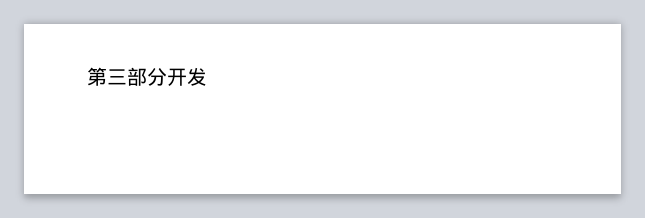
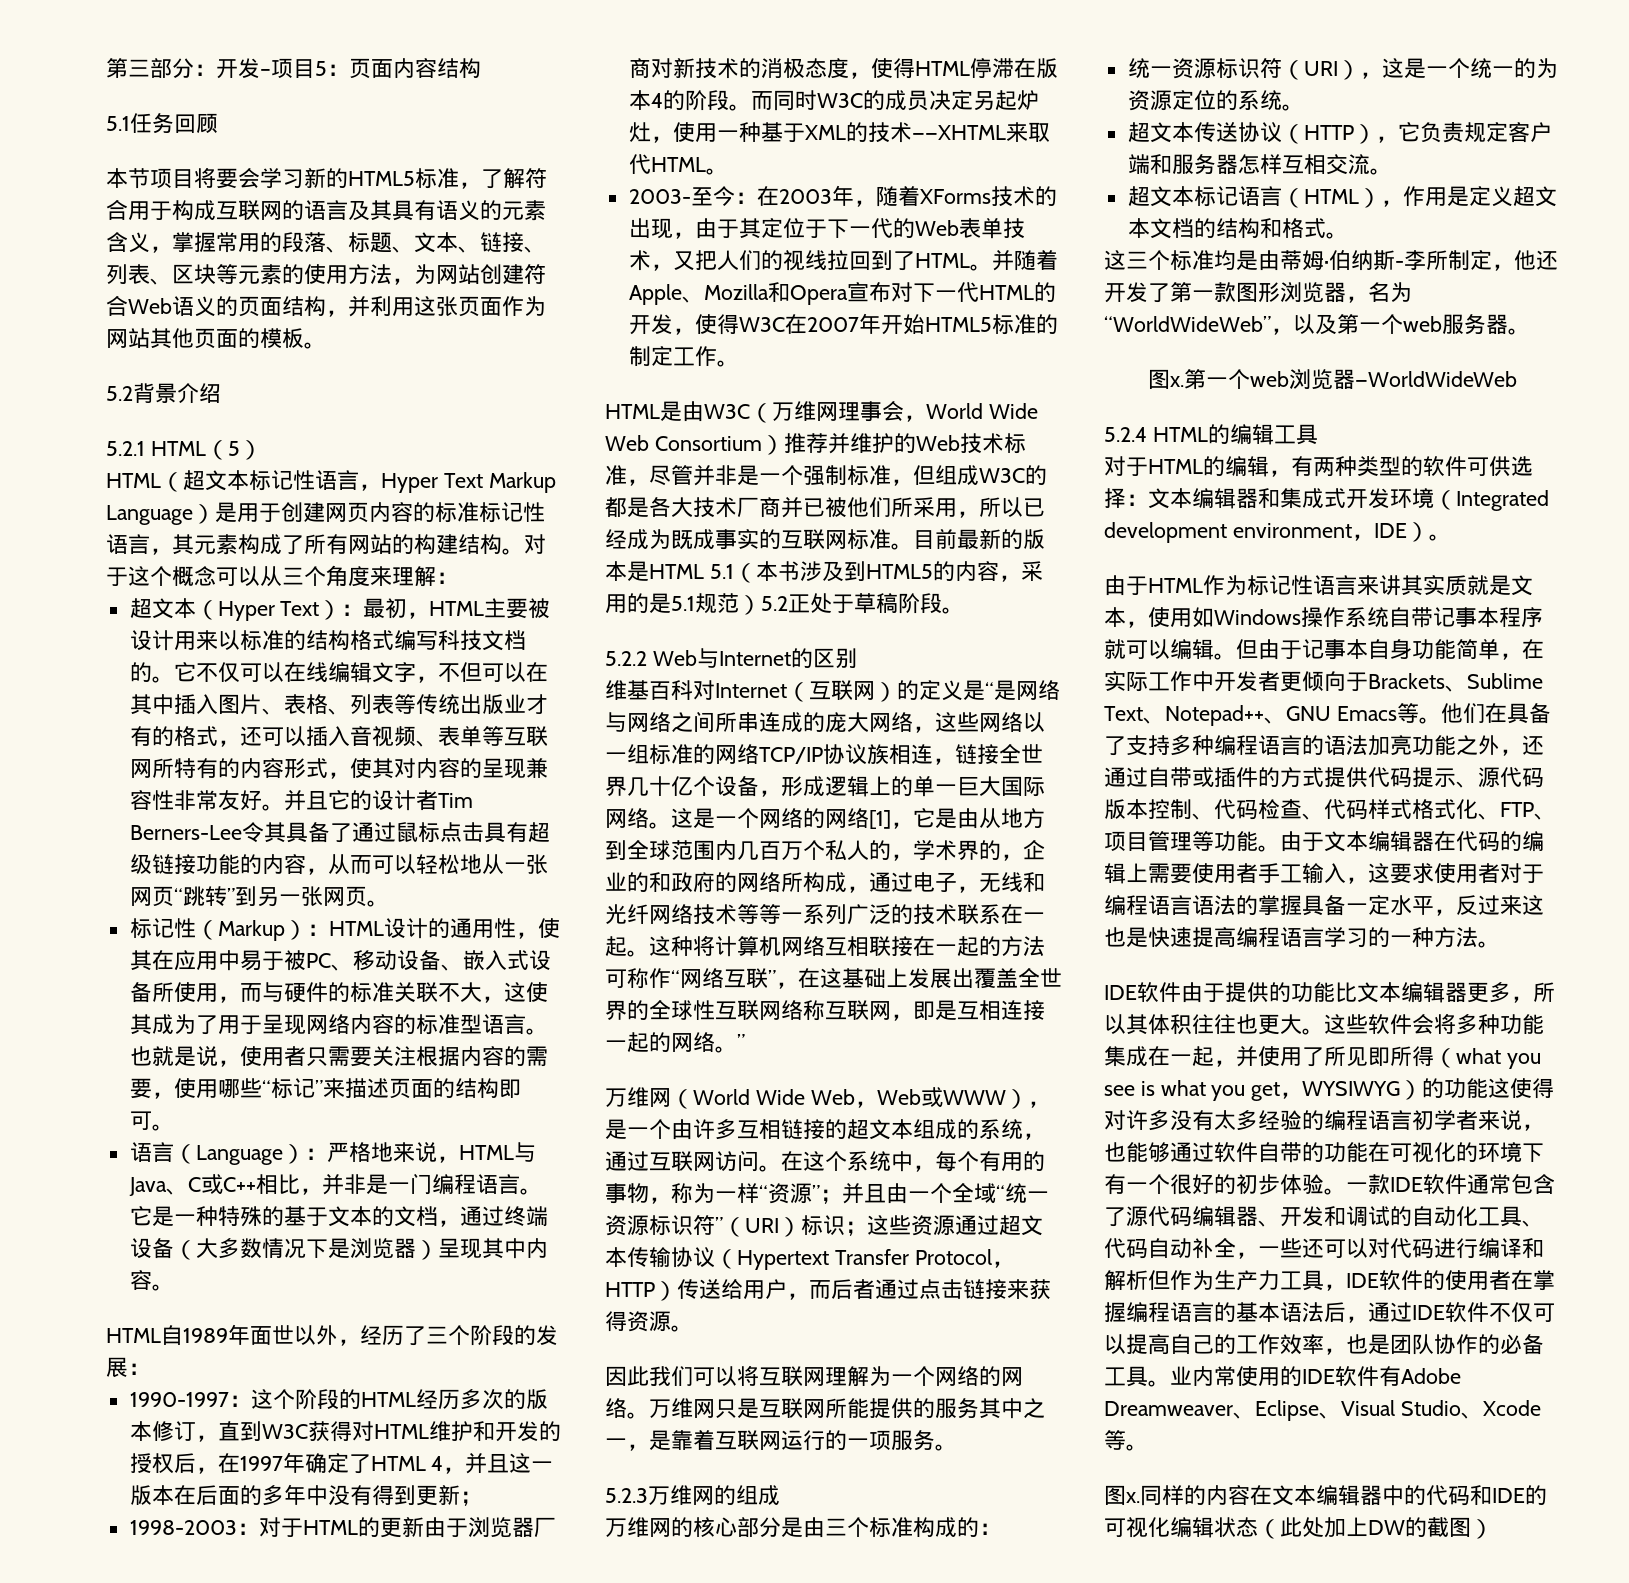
[167,67,207,86] 开发 -> [194,58,481,79] [106,113,218,134] [106,167,547,189] [106,199,546,221] [106,232,546,253] [106,264,546,285] [106,295,546,317] [106,328,326,349] [106,383,221,404] [106,440,262,460] [106,470,556,493] [106,502,545,525] [106,534,546,555] [106,565,458,587] [129,598,551,621] [129,630,526,651] [129,662,548,683] [129,694,548,715] [129,726,548,747] [129,758,548,779] [129,790,473,811] [129,822,550,843] [129,854,548,875] [129,886,389,907] [129,918,560,941] [129,950,551,971] [129,982,548,1003] [129,1014,548,1035] [129,1046,548,1067] [129,1078,521,1099] [129,1111,174,1131] [129,1142,536,1165] [128,1173,542,1196] [129,1206,548,1227] [129,1238,548,1260] [129,1270,174,1291] [106,1324,558,1346] [106,1357,150,1378] [129,1389,548,1410] [129,1421,561,1442] [129,1452,554,1474] [129,1484,482,1506] [129,1517,556,1538] [628,58,1058,79] [628,90,1039,111] [628,122,1050,143] [628,154,728,175] [628,185,1057,207] [628,218,1025,239] [628,250,1058,271] [628,282,1056,305] [628,313,1058,335] [628,346,739,367] [605,401,1038,423] [605,433,1026,455] [605,465,1047,486] [605,497,1045,518] [605,528,1045,550] [605,561,1043,583] [605,593,964,615] [605,648,857,669] [605,680,1060,702] [605,711,1045,733] [605,744,1043,765] [605,776,1045,797] [605,808,1045,829] [605,840,1045,861] [605,872,1045,893] [605,904,1045,925] [605,935,1045,957] [605,968,1062,989] [605,1000,1045,1021] [605,1032,745,1053] [605,1087,1050,1109] [605,1119,1045,1140] [605,1150,1045,1172] [605,1183,1049,1204] [605,1215,1043,1237] [605,1247,1014,1270] [605,1279,1051,1301] [605,1311,693,1332] [605,1365,1023,1387] [605,1398,1045,1419] [605,1430,957,1451] [605,1485,780,1505] [605,1517,1001,1538] [1127,58,1558,80] [1127,90,1304,111] [1127,122,1552,144] [1127,154,1392,175] [1127,186,1557,208] [1127,218,1348,239] [1104,250,1558,271] [1104,282,1412,303] [1104,314,1530,335] [1147,369,1518,389] [1104,424,1318,445] [1104,456,1533,477] [1104,488,1549,511] [1104,522,1451,543] [1104,575,1533,596] [1104,607,1543,628] [1104,639,1544,660] [1104,671,1543,692] [1104,703,1551,726] [1104,735,1544,756] [1104,767,1544,788] [1104,799,1556,820] [1104,831,1544,852] [1104,863,1544,884] [1104,895,1544,916] [1104,927,1500,948] [1104,982,1555,1003] [1104,1013,1544,1035] [1104,1046,1541,1069] [1104,1078,1555,1101] [1104,1110,1544,1131] [1104,1142,1544,1163] [1104,1174,1555,1195] [1104,1206,1544,1227] [1104,1238,1544,1259] [1104,1270,1555,1291] [1104,1302,1555,1323] [1104,1334,1544,1355] [1104,1366,1461,1387] [1104,1400,1541,1421] [1104,1430,1148,1451] [1104,1485,1547,1506] [1104,1517,1493,1539] ：开发–项目5：页面内容结构 // 5.1任务回顾 // 本节项目将要会学习新的HTML5标准，了解符合用于构成互联网的语言及其具有语义的元素含义，掌握常用的段落、标题、文本、链接、列表、区块等元素的使用方法，为网站创建符合Web语义的页面结构，并利用这张页面作为网站其他页面的模板。 // 5.2背景介绍 // 5.2.1 HTML（5） // HTML（超文本标记性语言，Hyper Text Markup Language）是用于创建网页内容的标准标记性语言，其元素构成了所有网站的构建结构。对于这个概念可以从三个角度来理解： // 超文本（Hyper Text）：最初，HTML主要被设计用来以标准的结构格式编写科技文档的。它不仅可以在线编辑文字，不但可以在其中插入图片、表格、列表等传统出版业才有的格式，还可以插入音视频、表单等互联网所特有的内容形式，使其对内容的呈现兼容性非常友好。并且它的设计者Tim Berners-Lee令其具备了通过鼠标点击具有超级链接功能的内容，从而可以轻松地从一张网页“跳转”到另一张网页。 // 标记性（Markup）：HTML设计的通用性，使其在应用中易于被PC、移动设备、嵌入式设备所使用，而与硬件的标准关联不大，这使其成为了用于呈现网络内容的标准型语言。也就是说，使用者只需要关注根据内容的需要，使用哪些“标记”来描述页面的结构即可。 // 语言（Language）：严格地来说，HTML与Java、C或C++相比，并非是一门编程语言。它是一种特殊的基于文本的文档，通过终端设备（大多数情况下是浏览器）呈现其中内容。 // HTML自1989年面世以外，经历了三个阶段的发展： // 1990-1997：这个阶段的HTML经历多次的版本修订，直到W3C获得对HTML维护和开发的授权后，在1997年确定了HTML 4，并且这一版本在后面的多年中没有得到更新； // 1998-2003：对于HTML的更新由于浏览器厂商对新技术的消极态度，使得HTML停滞在版本4的阶段。而同时W3C的成员决定另起炉灶，使用一种基于XML的技术——XHTML来取代HTML。 // 2003-至今：在2003年，随着XForms技术的出现，由于其定位于下一代的Web表单技术，又把人们的视线拉回到了HTML。并随着Apple、Mozilla和Opera宣布对下一代HTML的开发，使得W3C在2007年开始HTML5标准的制定工作。 // HTML是由W3C（万维网理事会，World Wide Web Consortium）推荐并维护的Web技术标准，尽管并非是一个强制标准，但组成W3C的都是各大技术厂商并已被他们所采用，所以已经成为既成事实的互联网标准。目前最新的版本是HTML 5.1（本书涉及到HTML5的内容，采用的是5.1规范）5.2正处于草稿阶段。 // 5.2.2 Web与Internet的区别 // 维基百科对Internet（互联网）的定义是“是网络与网络之间所串连成的庞大网络，这些网络以一组标准的网络TCP/IP协议族相连，链接全世界几十亿个设备，形成逻辑上的单一巨大国际网络。这是一个网络的网络[1]，它是由从地方到全球范围内几百万个私人的，学术界的，企业的和政府的网络所构成，通过电子，无线和光纤网络技术等等一系列广泛的技术联系在一起。这种将计算机网络互相联接在一起的方法可称作“网络互联”，在这基础上发展出覆盖全世界的全球性互联网络称互联网，即是互相连接一起的网络。” // 万维网（World Wide Web，Web或WWW），是一个由许多互相链接的超文本组成的系统，通过互联网访问。在这个系统中，每个有用的事物，称为一样“资源”；并且由一个全域“统一资源标识符”（URI）标识；这些资源通过超文本传输协议（Hypertext Transfer Protocol，HTTP）传送给用户，而后者通过点击链接来获得资源。 // 因此我们可以将互联网理解为一个网络的网络。万维网只是互联网所能提供的服务其中之一，是靠着互联网运行的一项服务。 // 5.2.3万维网的组成 // 万维网的核心部分是由三个标准构成的： // 统一资源标识符（URI），这是一个统一的为资源定位的系统。 // 超文本传送协议（HTTP），它负责规定客户端和服务器怎样互相交流。 // 超文本标记语言（HTML），作用是定义超文本文档的结构和格式。 // 这三个标准均是由蒂姆·伯纳斯-李所制定，他还开发了第一款图形浏览器，名为“WorldWideWeb”，以及第一个web服务器。 // 图x.第一个web浏览器—WorldWideWeb // 5.2.4 HTML的编辑工具 // 对于HTML的编辑，有两种类型的软件可供选择：文本编辑器和集成式开发环境（Integrated development environment，IDE）。 // 由于HTML作为标记性语言来讲其实质就是文本，使用如Windows操作系统自带记事本程序就可以编辑。但由于记事本自身功能简单，在实际工作中开发者更倾向于Brackets、Sublime Text、Notepad++、GNU Emacs等。他们在具备了支持多种编程语言的语法加亮功能之外，还通过自带或插件的方式提供代码提示、源代码版本控制、代码检查、代码样式格式化、FTP、项目管理等功能。由于文本编辑器在代码的编辑上需要使用者手工输入，这要求使用者对于编程语言语法的掌握具备一定水平，反过来这也是快速提高编程语言学习的一种方法。 // IDE软件由于提供的功能比文本编辑器更多，所以其体积往往也更大。这些软件会将多种功能集成在一起，并使用了所见即所得（what you see is what you get，WYSIWYG）的功能这使得对许多没有太多经验的编程语言初学者来说，也能够通过软件自带的功能在可视化的环境下有一个很好的初步体验。一款IDE软件通常包含了源代码编辑器、开发和调试的自动化工具、代码自动补全，一些还可以对代码进行编译和解析但作为生产力工具，IDE软件的使用者在掌握编程语言的基本语法后，通过IDE软件不仅可以提高自己的工作效率，也是团队协作的必备工具。业内常使用的IDE软件有Adobe Dreamweaver、Eclipse、Visual Studio、Xcode等。 // 图x.同样的内容在文本编辑器中的代码和IDE的可视化编辑状态（此处加上DW的截图）

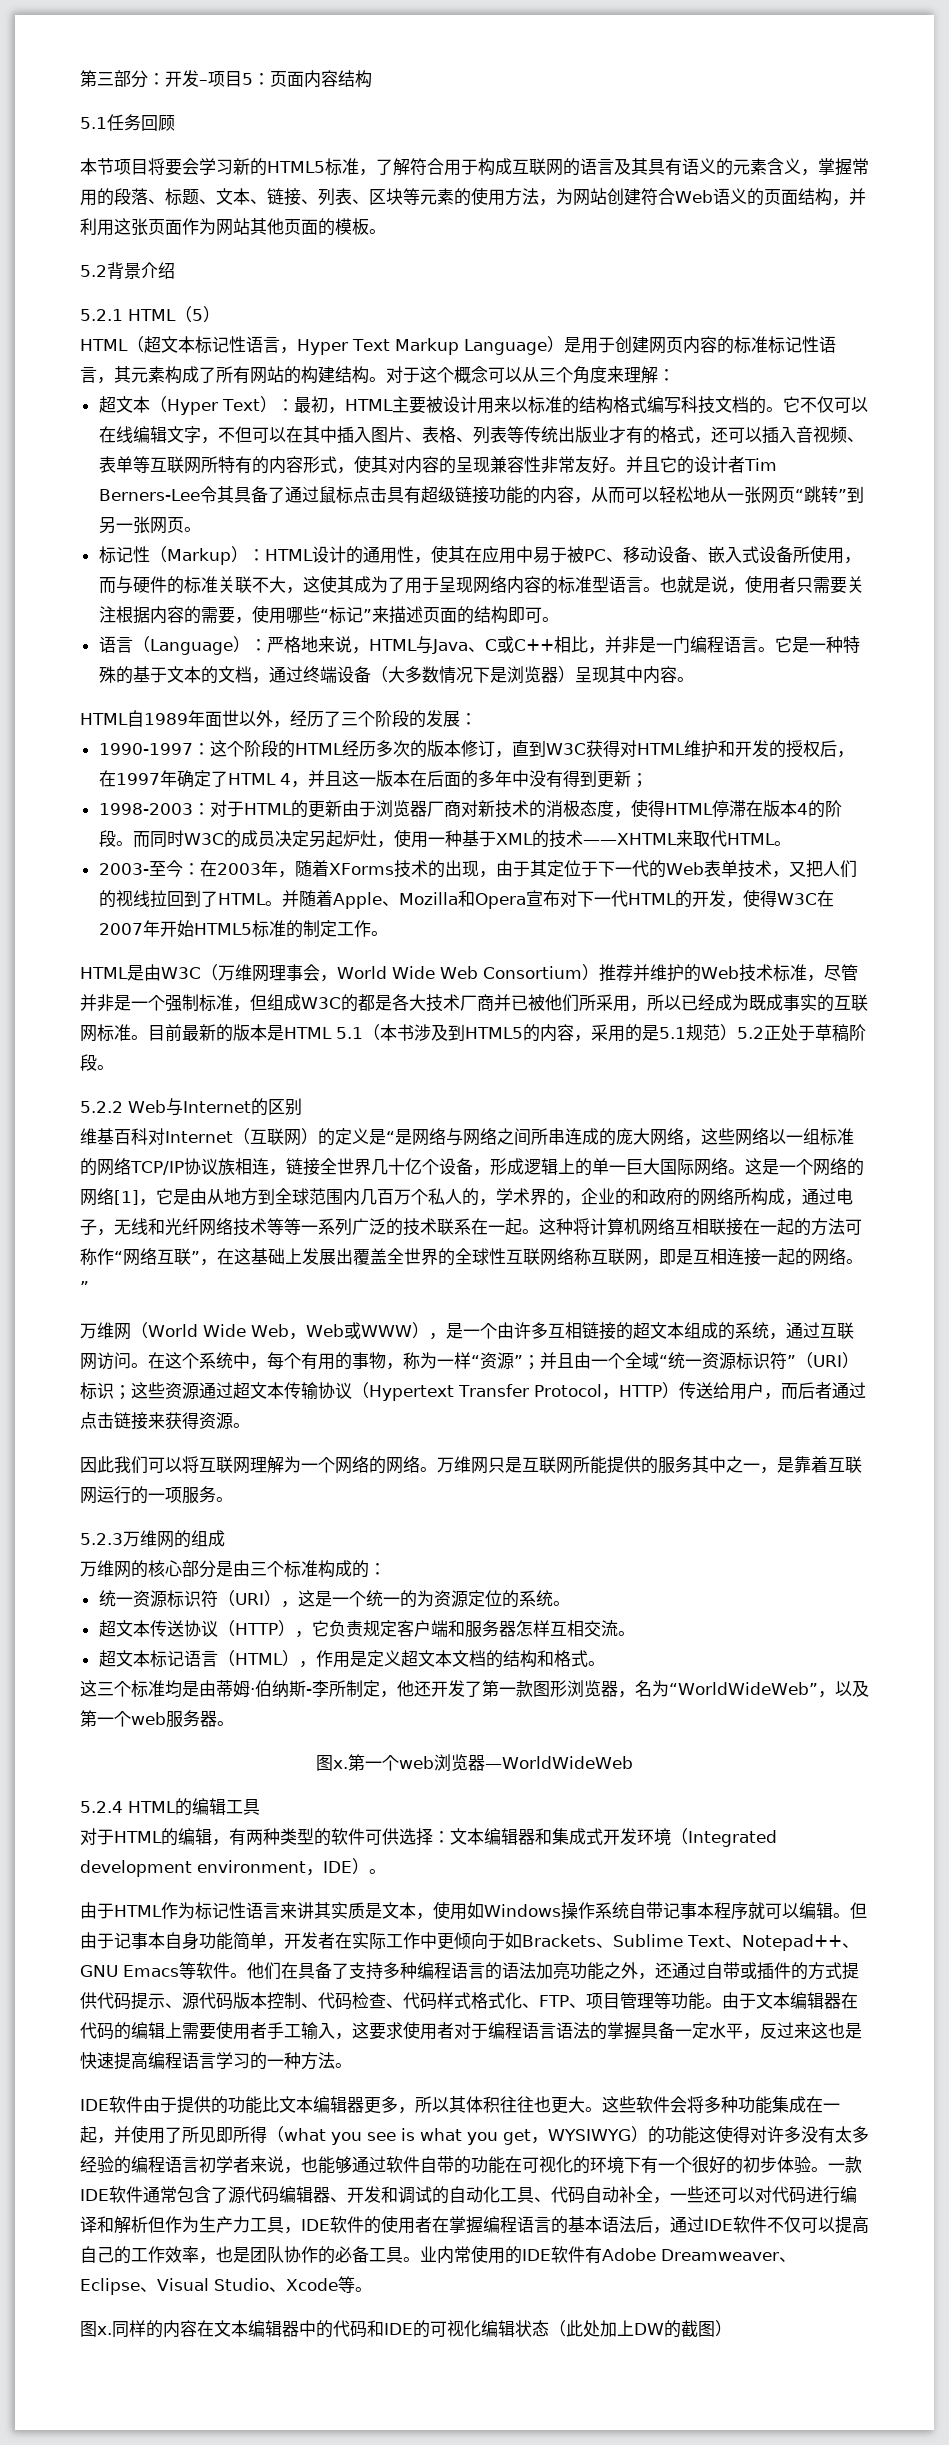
[1467,575,1489,595] 就 -> (365, 1910) none
(1522, 656) none -> [284,1932,335,1949] 开发者
[1214,671,1280,692] 开发者 -> (437, 1940) none
(1368, 681) none -> [505,1932,522,1949] 如
(1419, 713) none -> [196,1962,230,1979] 软件

